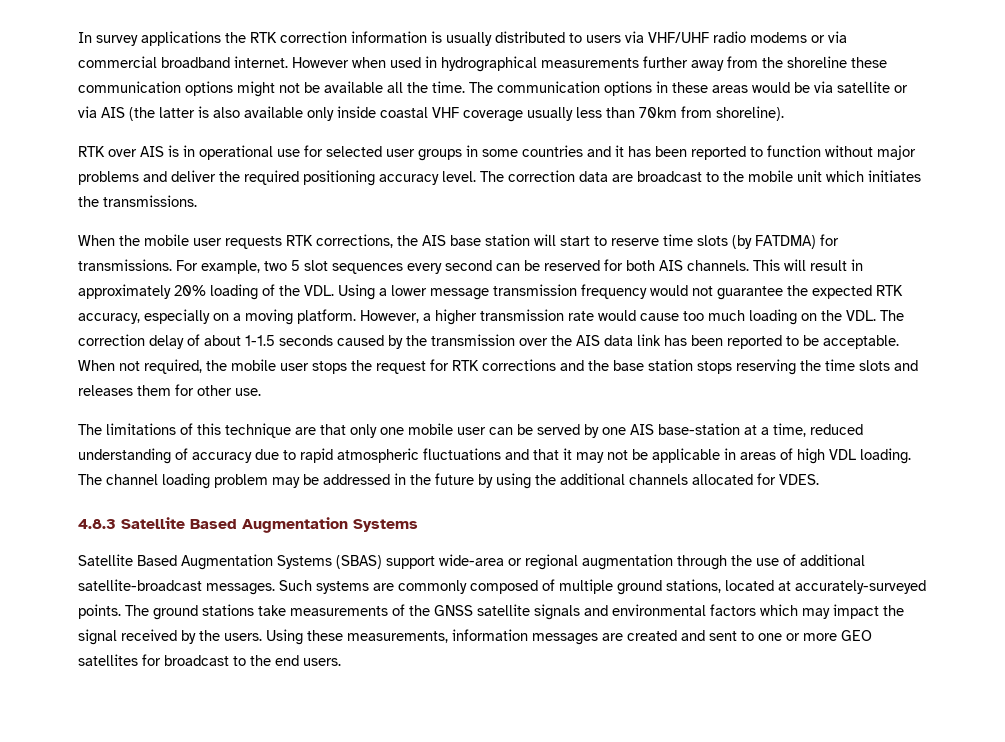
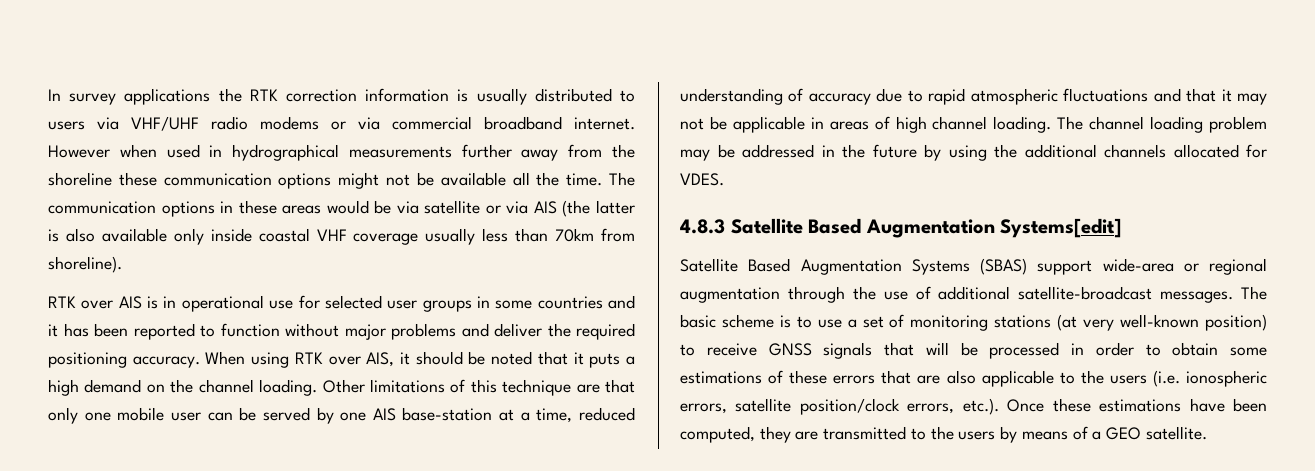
[379,170,921,185] [78,195,197,207] [78,234,839,249] [78,259,863,274] [78,284,903,300] [78,309,904,325] [78,334,899,349] [78,359,918,375] [78,384,261,396] [78,424,102,435] accuracy level. The correction data are broadcast to the mobile unit which initiates the transmissions. // When the mobile user requests RTK corrections, the AIS base station will start to reserve time slots (by FATDMA) for transmissions. For example, two 5 slot sequences every second can be reserved for both AIS channels. This will result in approximately 20% loading of the VDL. Using a lower message transmission frequency would not guarantee the expected RTK accuracy, especially on a moving platform. However, a higher transmission rate would cause too much loading on the VDL. The correction delay of about 1-1.5 seconds caused by the transmission over the AIS data link has been reported to be acceptable. When not required, the mobile user stops the request for RTK corrections and the base station stops reserving the time slots and releases them for other use. // The -> [132,351,635,368] [48,379,365,396] accuracy. When using RTK over AIS, it should be noted that it puts a high demand on the channel loading. Other
[829,449,856,460] VDL -> [932,116,988,130] channel
[353,519,418,532] Systems -> [1000,218,1122,238] Systems[edit]
[279,579,926,595] [78,604,904,620] [78,629,872,645] [78,654,341,666] Such systems are commonly composed of multiple ground stations, located at accurately-surveyed points. The ground stations take measurements of the GNSS satellite signals and environmental factors which may impact the signal received by the users. Using these measurements, information messages are created and sent to one or more GEO satellites for broadcast to the end users. -> [1241,286,1267,300] [680,314,1267,331] [680,342,1267,359] [680,370,1267,387] [680,398,1267,415] [680,426,1207,443] The basic scheme is to use a set of monitoring stations (at very well-known position) to receive GNSS signals that will be processed in order to obtain some estimations of these errors that are also applicable to the users (i.e. ionospheric errors, satellite position/clock errors, etc.). Once these estimations have been computed, they are transmitted to the users by means of a GEO satellite.

